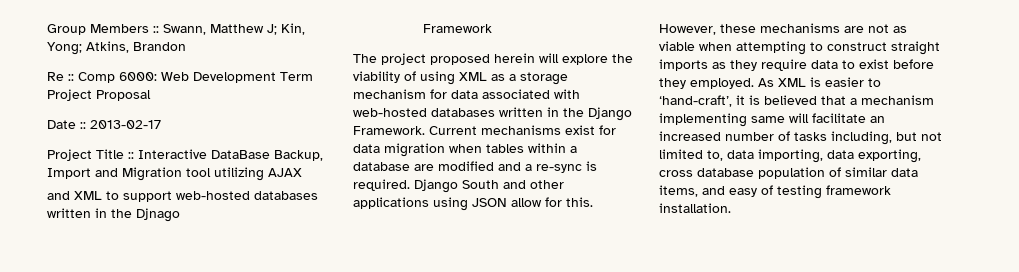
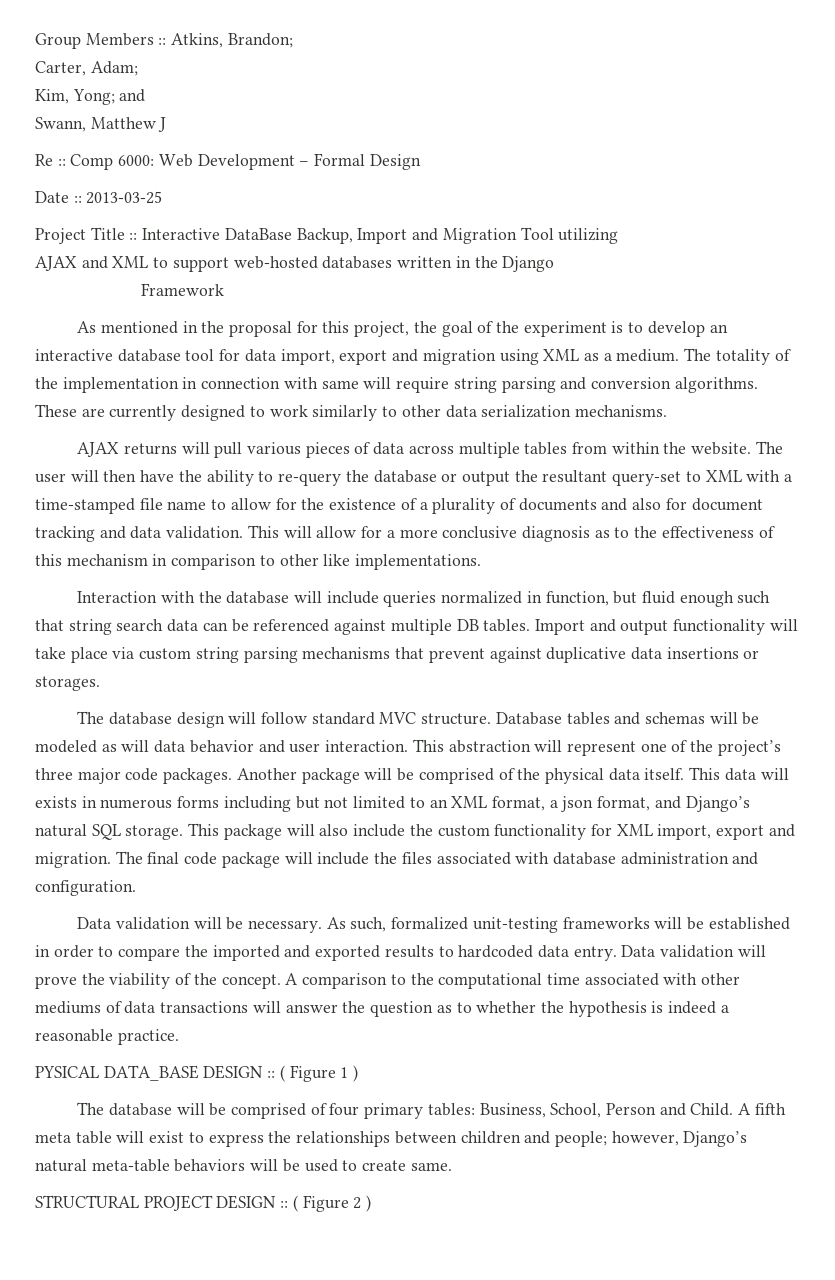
[163,23,305,35] [47,41,186,55] Swann, Matthew J; Kin, Yong; Atkins, Brandon -> [171,33,293,48] [35,61,138,76] [35,89,146,105] [35,117,167,132] Atkins, Brandon; // Carter, Adam; // Kim, Yong; and // Swann, Matthew J
[280,72,313,81] [47,89,151,101] Term Project Proposal -> [299,153,421,170] – Formal Design
[90,120,161,129] 2013-02-17 -> [86,191,163,204] 2013-03-25
[186,168,211,177] tool -> [520,227,554,240] Tool
[268,168,302,177] AJAX // -> [35,256,77,271] // AJAX
[136,208,180,222] Djnago -> [502,256,555,272] Django
[353,53,633,65] [353,71,568,85] [353,89,580,99] [353,107,632,121] [353,125,616,135] [353,143,577,157] [353,161,597,173] [353,179,564,193] [353,197,593,211] [659,23,907,35] [659,41,940,55] [659,59,934,71] [659,77,881,89] [659,95,934,107] [659,113,885,127] [659,131,942,145] [659,149,921,163] [659,167,918,179] [659,185,891,199] [659,203,731,213] The project proposed herein will explore the viability of using XML as a storage mechanism for data associated with web-hosted databases written in the Django Framework. Current mechanisms exist for data migration when tables within a database are modified and a re-sync is required. Django South and other applications using JSON allow for this. However, these mechanisms are not as viable when attempting to construct straight imports as they require data to exist before they employed. As XML is easier to ‘hand-craft’, it is believed that a mechanism implementing same will facilitate an increased number of tasks including, but not limited to, data importing, data exporting, cross database population of similar data items, and easy of testing framework installation. -> [77,321,728,337] [35,348,791,365] [35,377,758,393] [35,404,667,421] [77,441,783,458] [35,470,793,486] [35,498,763,514] [35,525,775,542] [35,554,482,570] [77,591,771,607] [35,619,798,635] [35,647,760,663] [35,676,100,691] [77,711,760,728] [35,739,781,756] [35,767,789,784] [35,796,750,812] [35,823,795,840] [35,851,759,868] [35,880,136,896] [77,917,790,933] [35,945,766,961] [35,973,741,989] [35,1001,729,1017] [35,1029,179,1045] [35,1065,359,1082] [77,1102,786,1119] [35,1131,748,1147] [35,1159,452,1172] [35,1195,372,1212] As mentioned in the proposal for this project, the goal of the experiment is to develop an interactive database tool for data import, export and migration using XML as a medium. The totality of the implementation in connection with same will require string parsing and conversion algorithms. These are currently designed to work similarly to other data serialization mechanisms. // AJAX returns will pull various pieces of data across multiple tables from within the website. The user will then have the ability to re-query the database or output the resultant query-set to XML with a time-stamped file name to allow for the existence of a plurality of documents and also for document tracking and data validation. This will allow for a more conclusive diagnosis as to the effectiveness of this mechanism in comparison to other like implementations. // Interaction with the database will include queries normalized in function, but fluid enough such that string search data can be referenced against multiple DB tables. Import and output functionality will take place via custom string parsing mechanisms that prevent against duplicative data insertions or storages. // The database design will follow standard MVC structure. Database tables and schemas will be modeled as will data behavior and user interaction. This abstraction will represent one of the project’s three major code packages. Another package will be comprised of the physical data itself. This data will exists in numerous forms including but not limited to an XML format, a json format, and Django’s natural SQL storage. This package will also include the custom functionality for XML import, export and migration. The final code package will include the files associated with database administration and configuration. // Data validation will be necessary. As such, formalized unit-testing frameworks will be established in order to compare the imported and exported results to hardcoded data entry. Data validation will prove the viability of the concept. A comparison to the computational time associated with other mediums of data transactions will answer the question as to whether the hypothesis is indeed a reasonable practice. // PYSICAL DATA_BASE DESIGN :: ( Figure 1 ) // The database will be comprised of four primary tables: Business, School, Person and Child. A fifth meta table will exist to express the relationships between children and people; however, Django’s natural meta-table behaviors will be used to create same. // STRUCTURAL PROJECT DESIGN :: ( Figure 2 )

